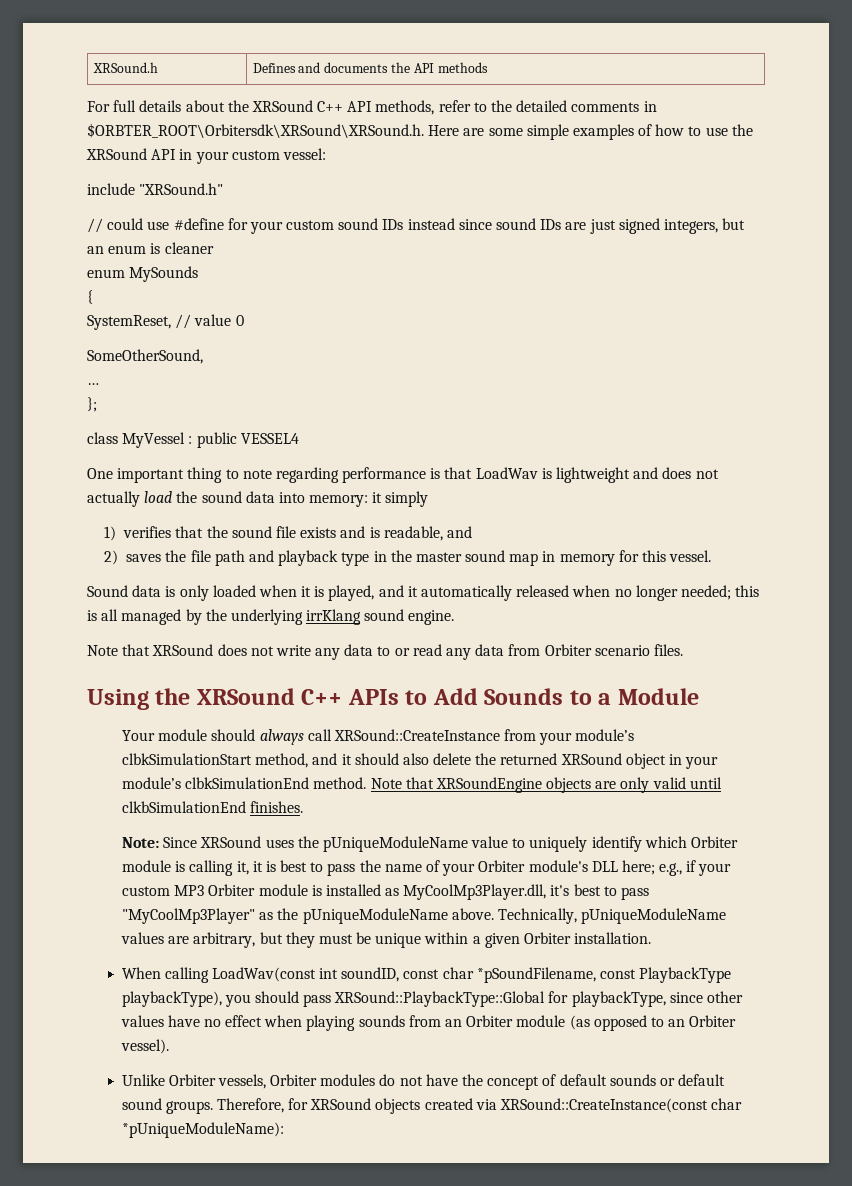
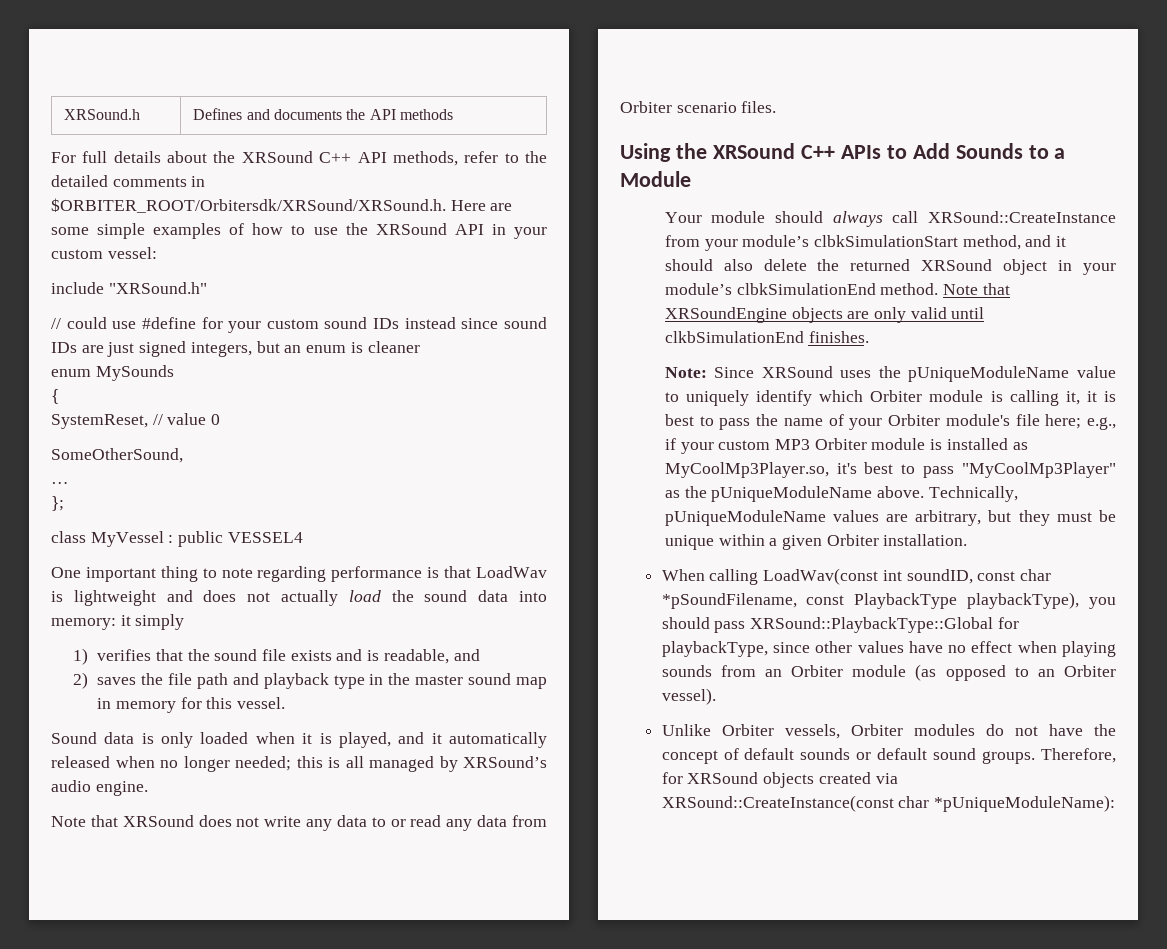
[87,123,424,138] $ORBTER_ROOT\Orbitersdk\XRSound\XRSound.h. -> [51,198,446,213] $ORBITER_ROOT/Orbitersdk/XRSound/XRSound.h.
[205,609,405,625] the underlying irrKlang sound -> [463,756,547,768] [51,780,91,792] XRSound’s audio
[591,861,618,872] DLL -> [1015,414,1040,426] file
[403,884,547,900] MyCoolMp3Player.dll, -> [664,462,829,478] MyCoolMp3Player.so,

